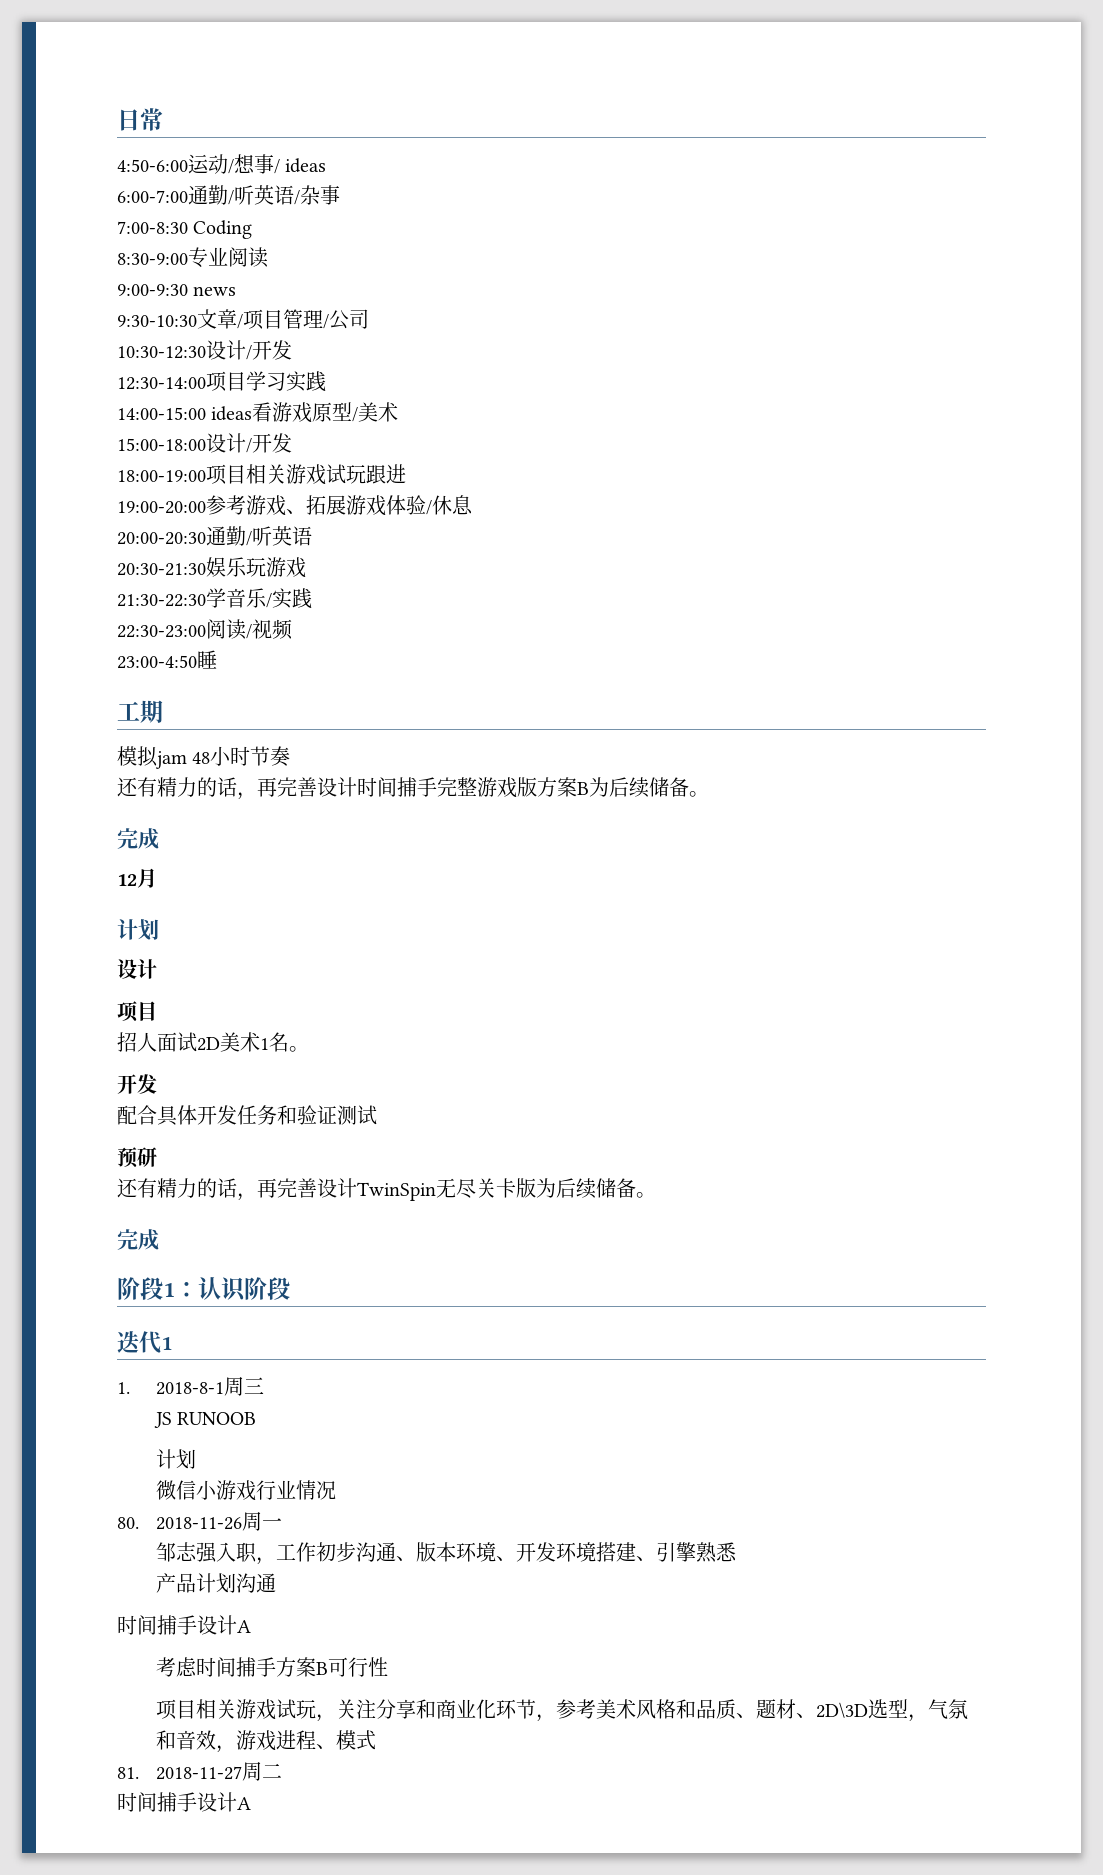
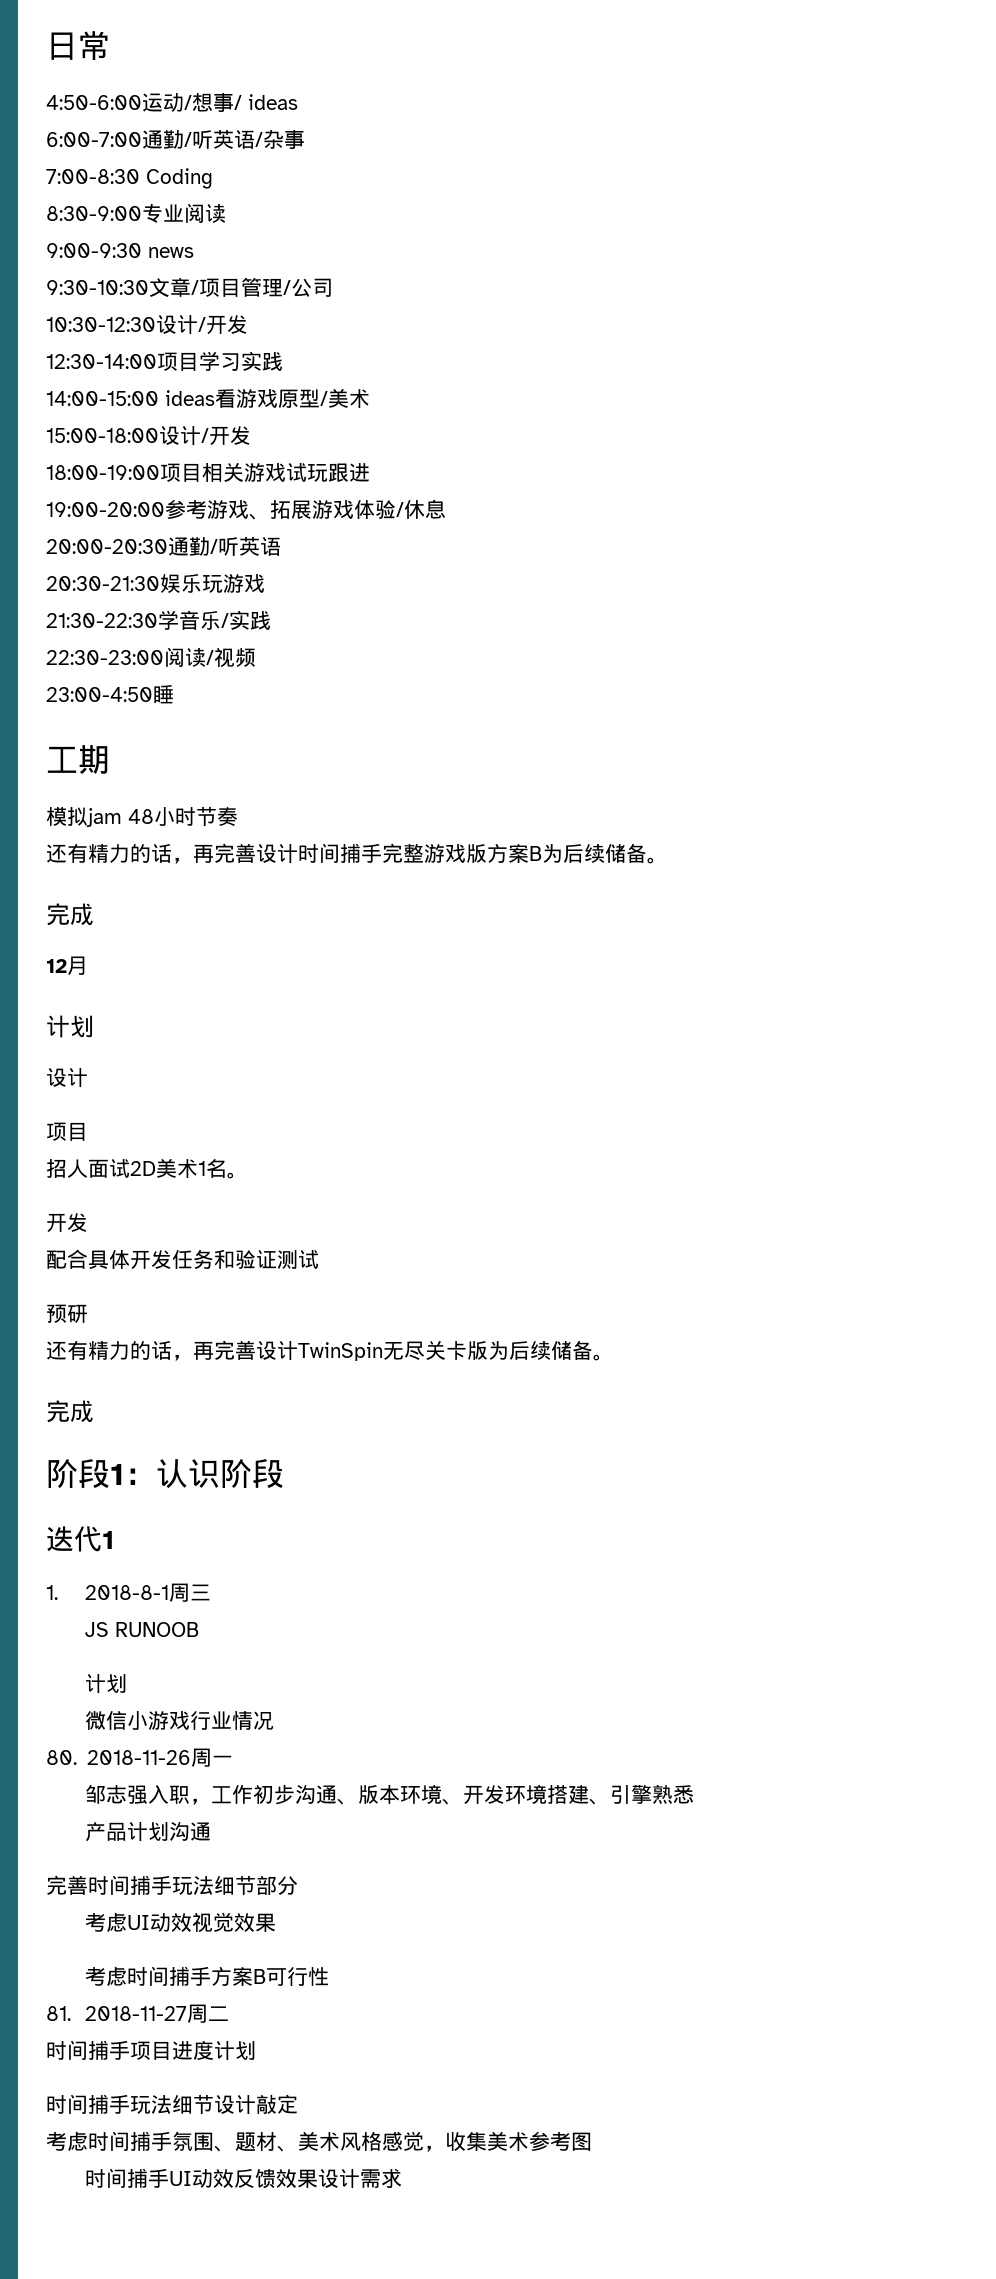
[117,1615,251,1635] 时间捕手设计A -> [46,1875,298,1895] [85,1912,277,1933] 完善时间捕手玩法细节部分 // 考虑UI动效视觉效果
[155,1699,968,1722] [155,1730,376,1753] // 项目相关游戏试玩，关注分享和商业化环节，参考美术风格和品质、题材、2D\3D选型，气氛和音效，游戏进程、模式 -> (330, 1976) none
[197,1792,251,1812] 设计A -> [130,2040,256,2061] [46,2094,298,2115] [46,2131,592,2152] [85,2168,403,2189] 项目进度计划 // 时间捕手玩法细节设计敲定 // 考虑时间捕手氛围、题材、美术风格感觉，收集美术参考图 // 时间捕手UI动效反馈效果设计需求

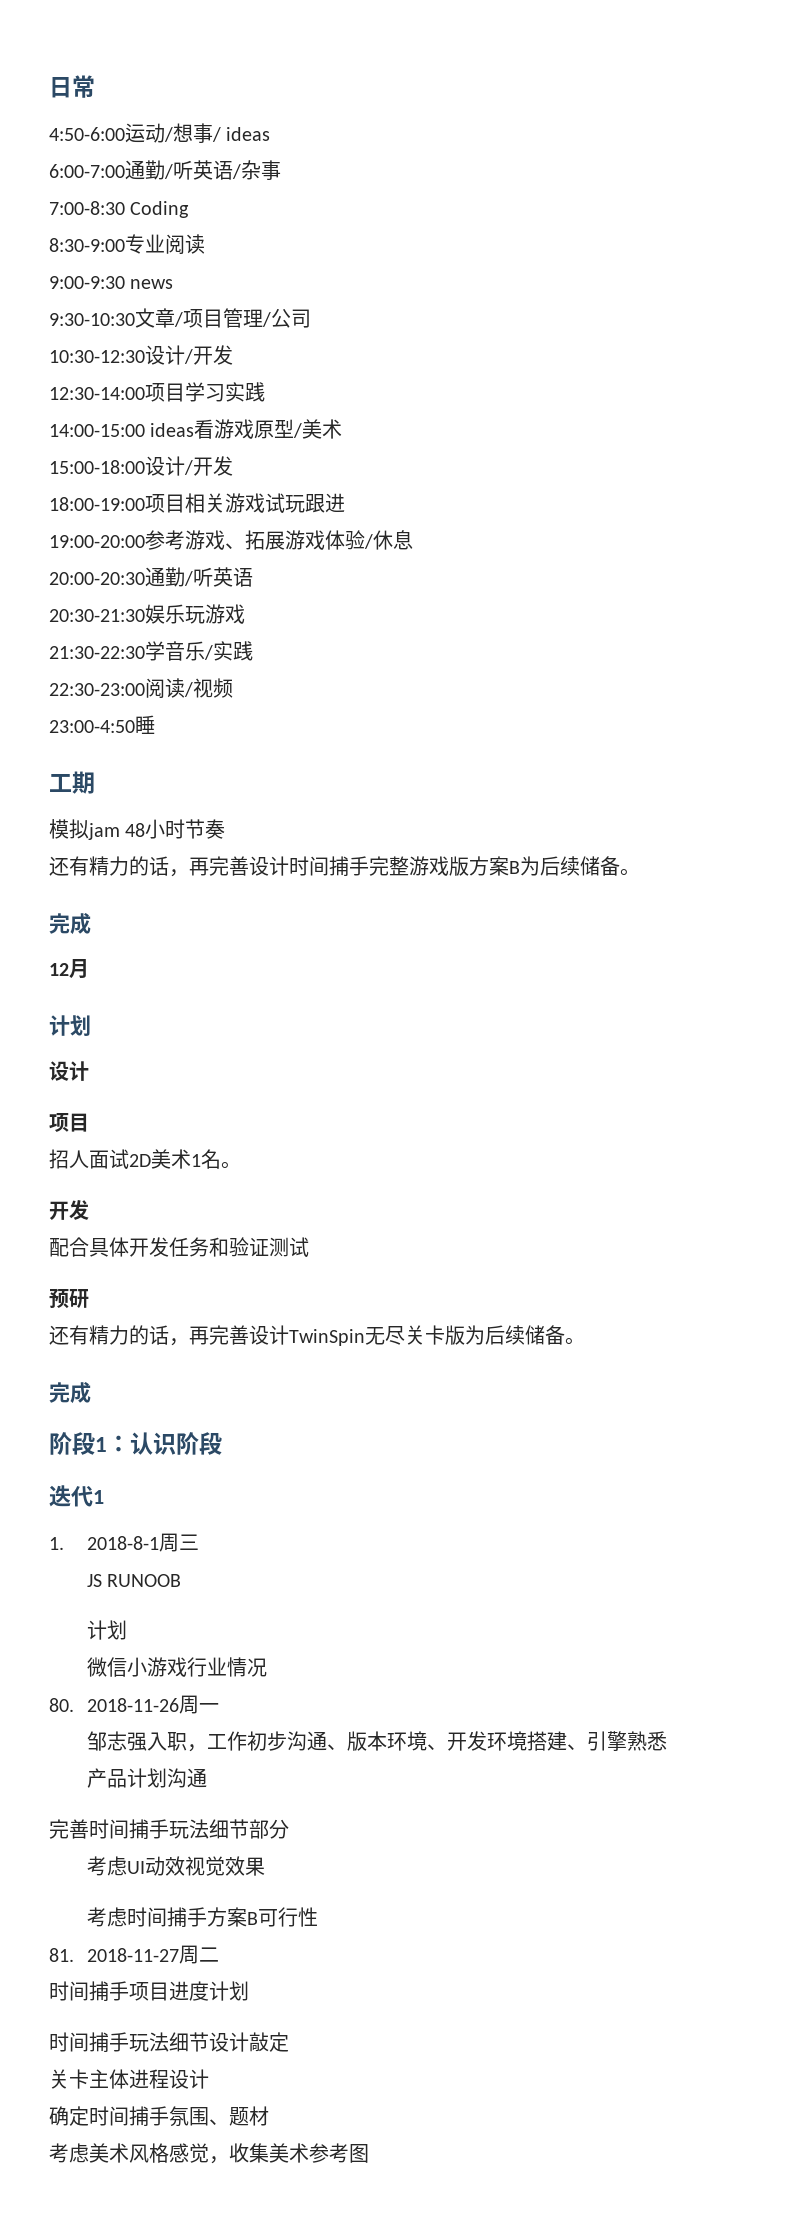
[46,2131,88,2151] 考虑 -> [49,2069,209,2089] [49,2106,89,2126] 关卡主体进程设计 // 确定
[277,2145,298,2152] 、 -> [49,2143,89,2163] // 考虑
[85,2168,403,2189] // 时间捕手UI动效反馈效果设计需求 -> (369, 2153) none

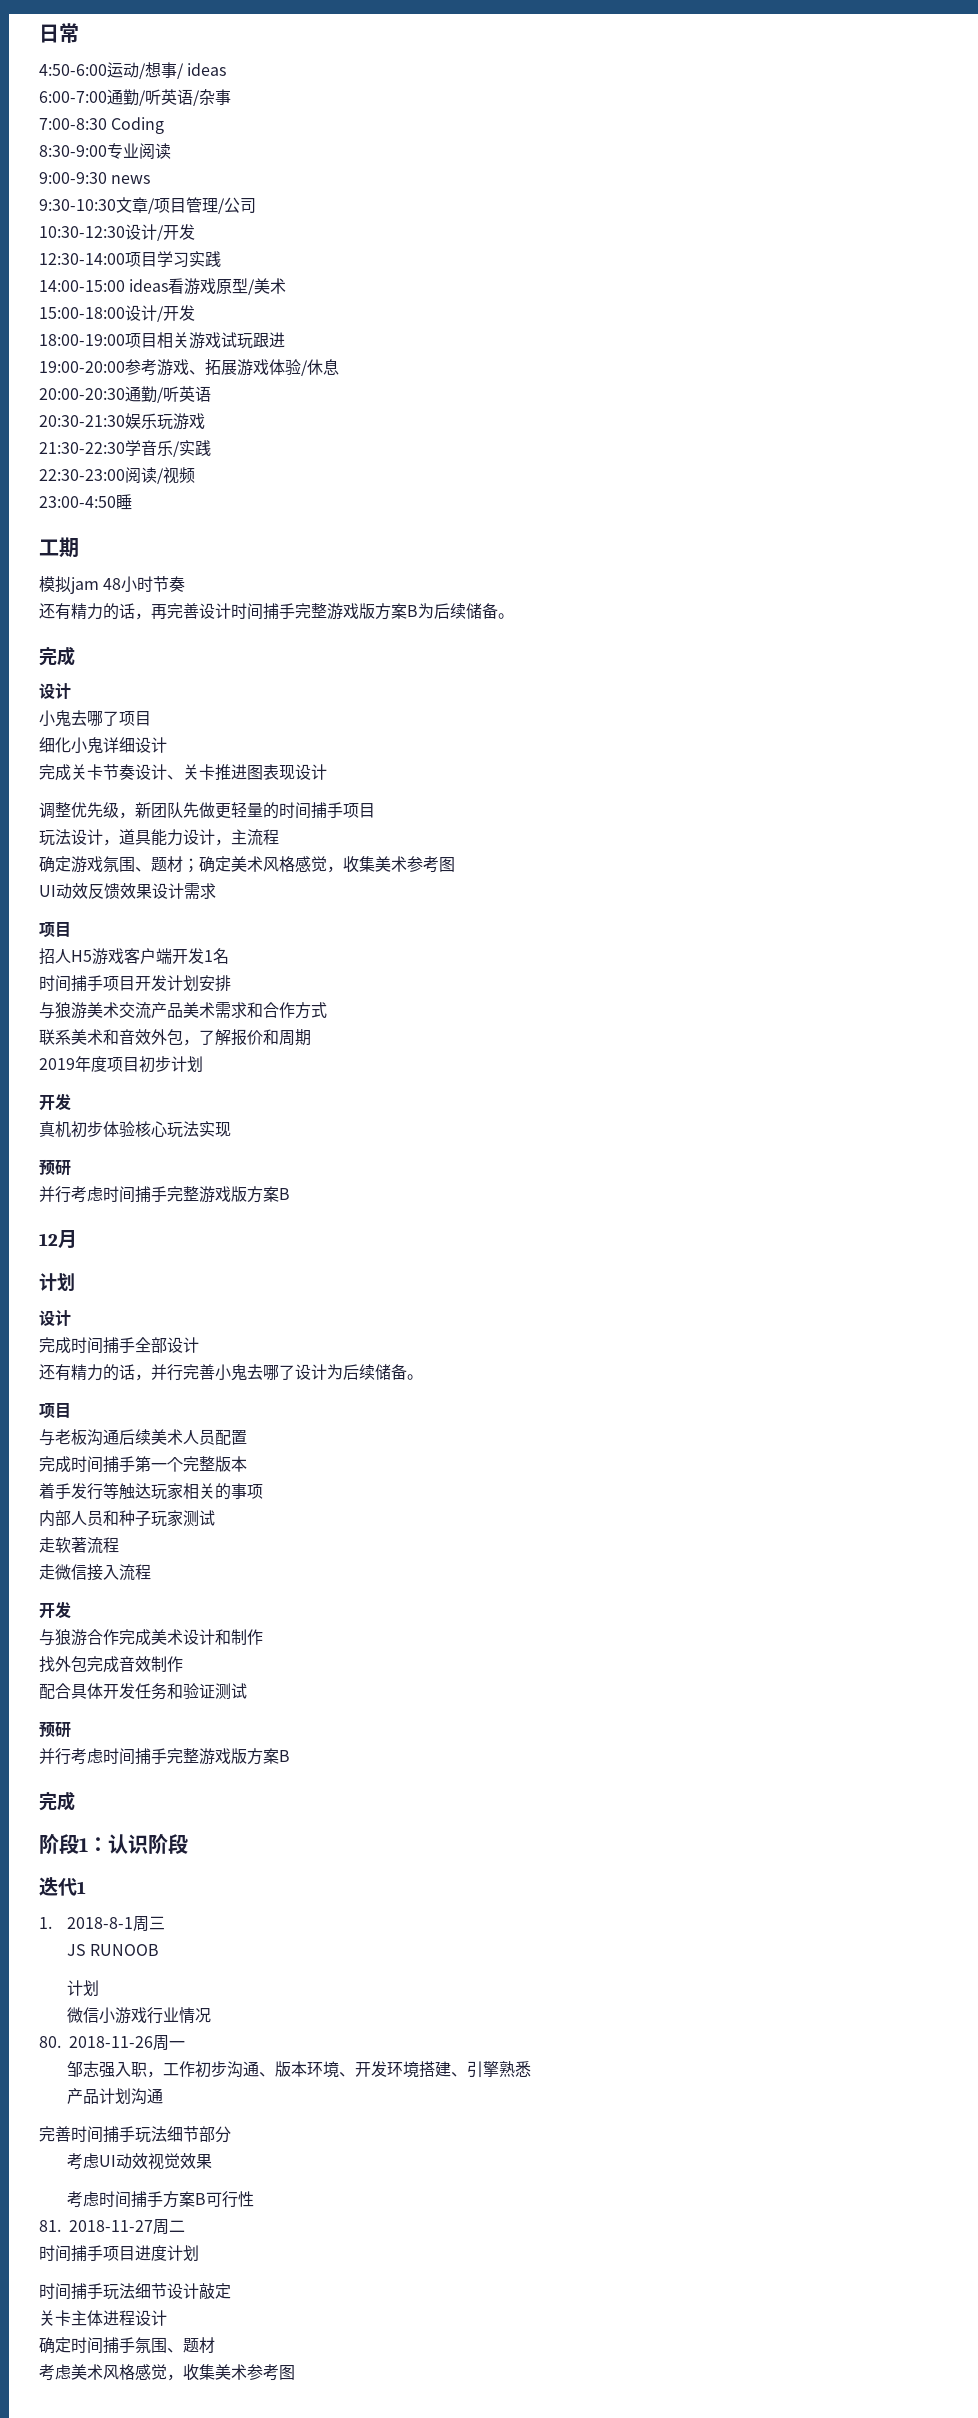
[49,959,89,979] [49,1015,91,1036] [49,1061,89,1081] [49,1113,89,1132] [49,1149,241,1169] [49,1200,89,1220] 12月 // 计划 // 设计 // 项目 // 招人面试2D美术1名。 // 开发 -> [39,683,71,699] [39,710,151,727] [39,737,167,754] [39,764,327,781] [39,802,375,819] [39,829,279,846] [39,856,455,873] [39,883,216,899] [39,922,71,938] [39,948,229,965] [39,975,231,992] [39,1002,327,1019] [39,1029,311,1046] [39,1056,203,1073] [39,1093,71,1111] [39,1121,231,1138] [39,1159,71,1176] [39,1186,290,1203] [39,1230,77,1249] [39,1273,75,1291] [39,1310,71,1326] [39,1337,199,1354] [39,1364,423,1381] [39,1403,71,1419] [39,1429,247,1446] [39,1456,247,1473] [39,1483,263,1500] [39,1510,215,1527] [39,1537,119,1554] [39,1564,151,1581] [39,1601,71,1619] [39,1629,263,1646] [39,1656,183,1673] 设计 // 小鬼去哪了项目 // 细化小鬼详细设计 // 完成关卡节奏设计、关卡推进图表现设计 // 调整优先级，新团队先做更轻量的时间捕手项目 // 玩法设计，道具能力设计，主流程 // 确定游戏氛围、题材；确定美术风格感觉，收集美术参考图 // UI动效反馈效果设计需求 // 项目 // 招人H5游戏客户端开发1名 // 时间捕手项目开发计划安排 // 与狼游美术交流产品美术需求和合作方式 // 联系美术和音效外包，了解报价和周期 // 2019年度项目初步计划 // 开发 // 真机初步体验核心玩法实现 // 预研 // 并行考虑时间捕手完整游戏版方案B // 12月 // 计划 // 设计 // 完成时间捕手全部设计 // 还有精力的话，并行完善小鬼去哪了设计为后续储备。 // 项目 // 与老板沟通后续美术人员配置 // 完成时间捕手第一个完整版本 // 着手发行等触达玩家相关的事项 // 内部人员和种子玩家测试 // 走软著流程 // 走微信接入流程 // 开发 // 与狼游合作完成美术设计和制作 // 找外包完成音效制作
[49,1325,585,1346] 还有精力的话，再完善设计TwinSpin无尽关卡版为后续储备。 -> [39,1748,290,1765] 并行考虑时间捕手完整游戏版方案B

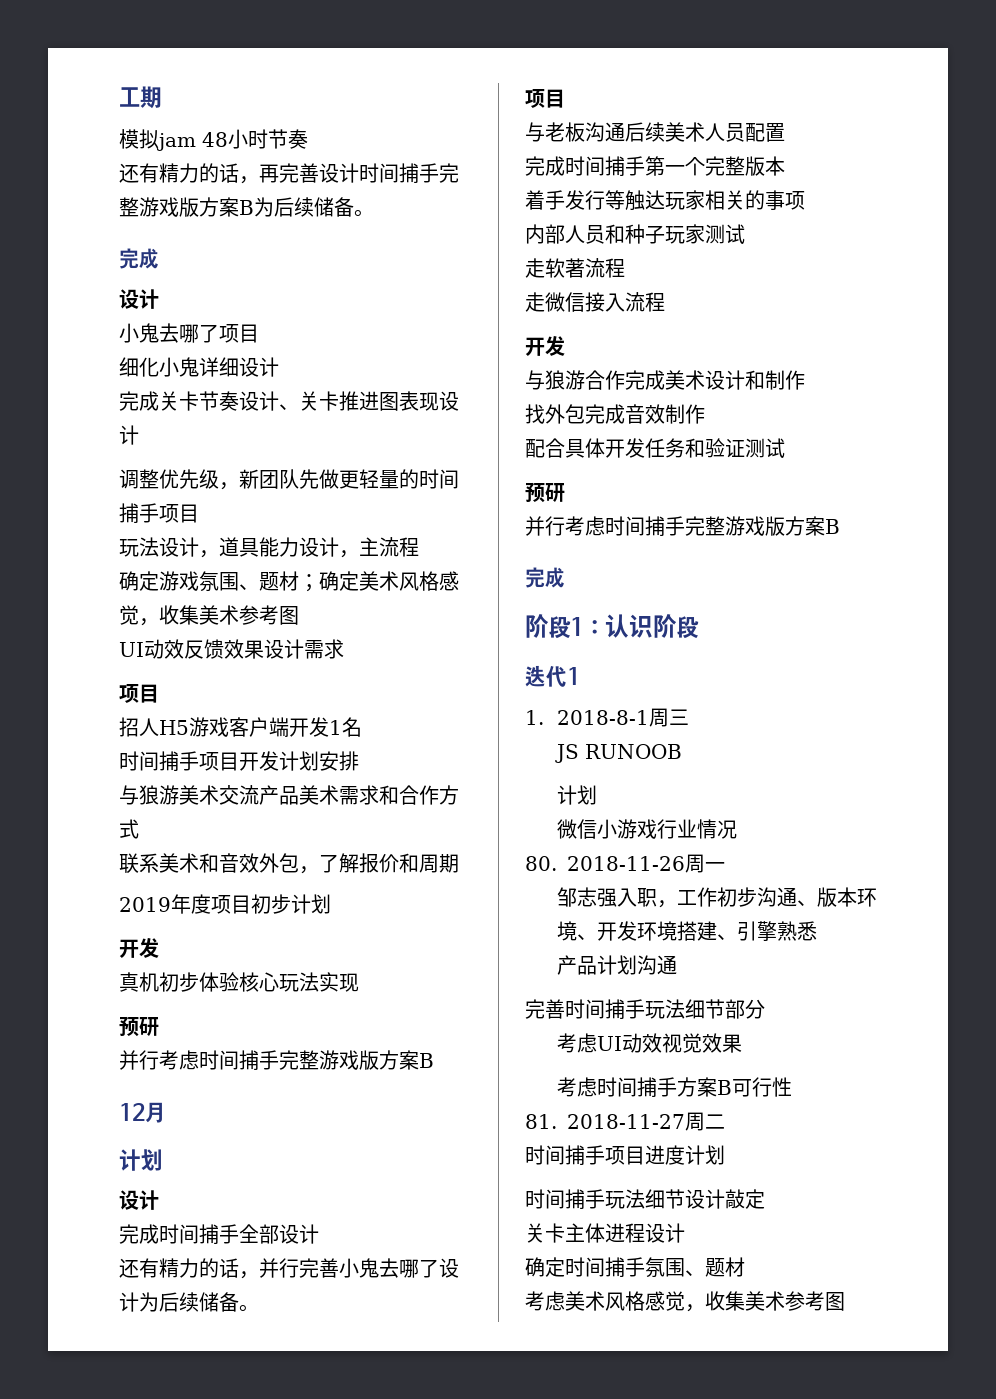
[39,23,79,43] [39,62,227,79] [39,89,231,106] [39,117,165,134] [39,143,171,159] [39,172,151,184] [39,197,256,214] [39,224,195,241] [39,251,221,268] [39,278,287,295] [39,305,195,322] [39,332,285,349] [39,359,339,376] [39,386,211,403] [39,413,205,430] [39,440,211,457] [39,467,195,484] [39,494,132,510] 日常 // 4:50-6:00运动/想事/ ideas // 6:00-7:00通勤/听英语/杂事 // 7:00-8:30 Coding // 8:30-9:00专业阅读 // 9:00-9:30 news // 9:30-10:30文章/项目管理/公司 // 10:30-12:30设计/开发 // 12:30-14:00项目学习实践 // 14:00-15:00 ideas看游戏原型/美术 // 15:00-18:00设计/开发 // 18:00-19:00项目相关游戏试玩跟进 // 19:00-20:00参考游戏、拓展游戏体验/休息 // 20:00-20:30通勤/听英语 // 20:30-21:30娱乐玩游戏 // 21:30-22:30学音乐/实践 // 22:30-23:00阅读/视频 // 23:00-4:50睡 // -> (119, 97) none

